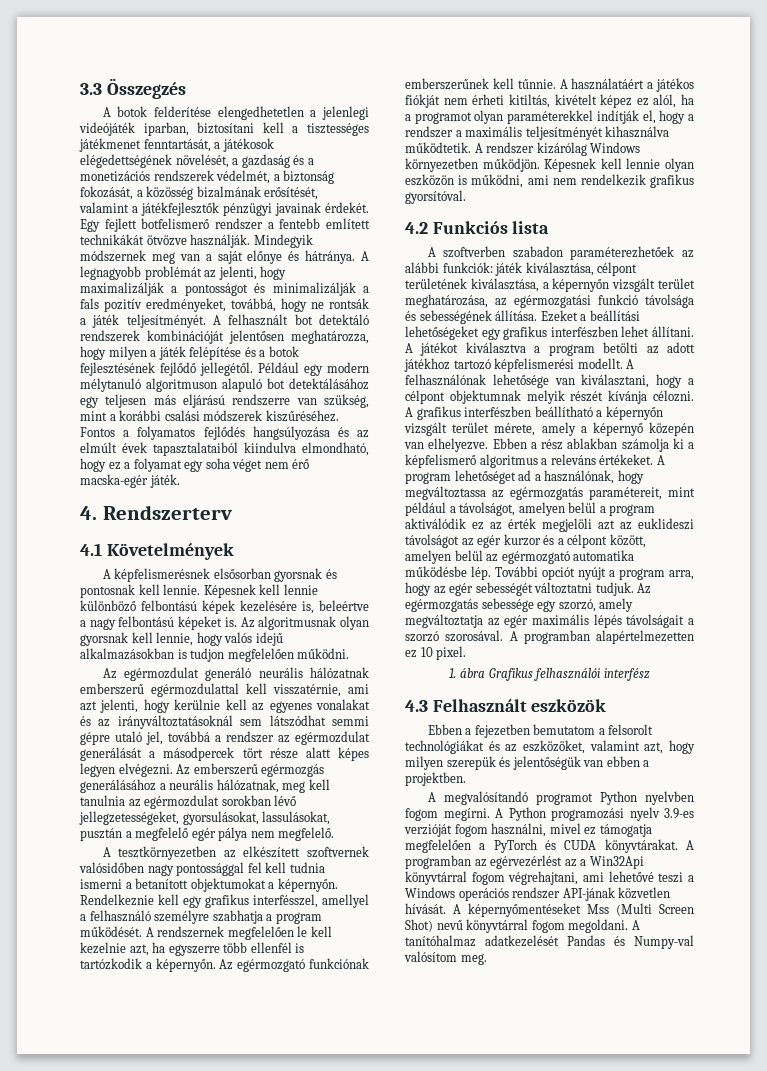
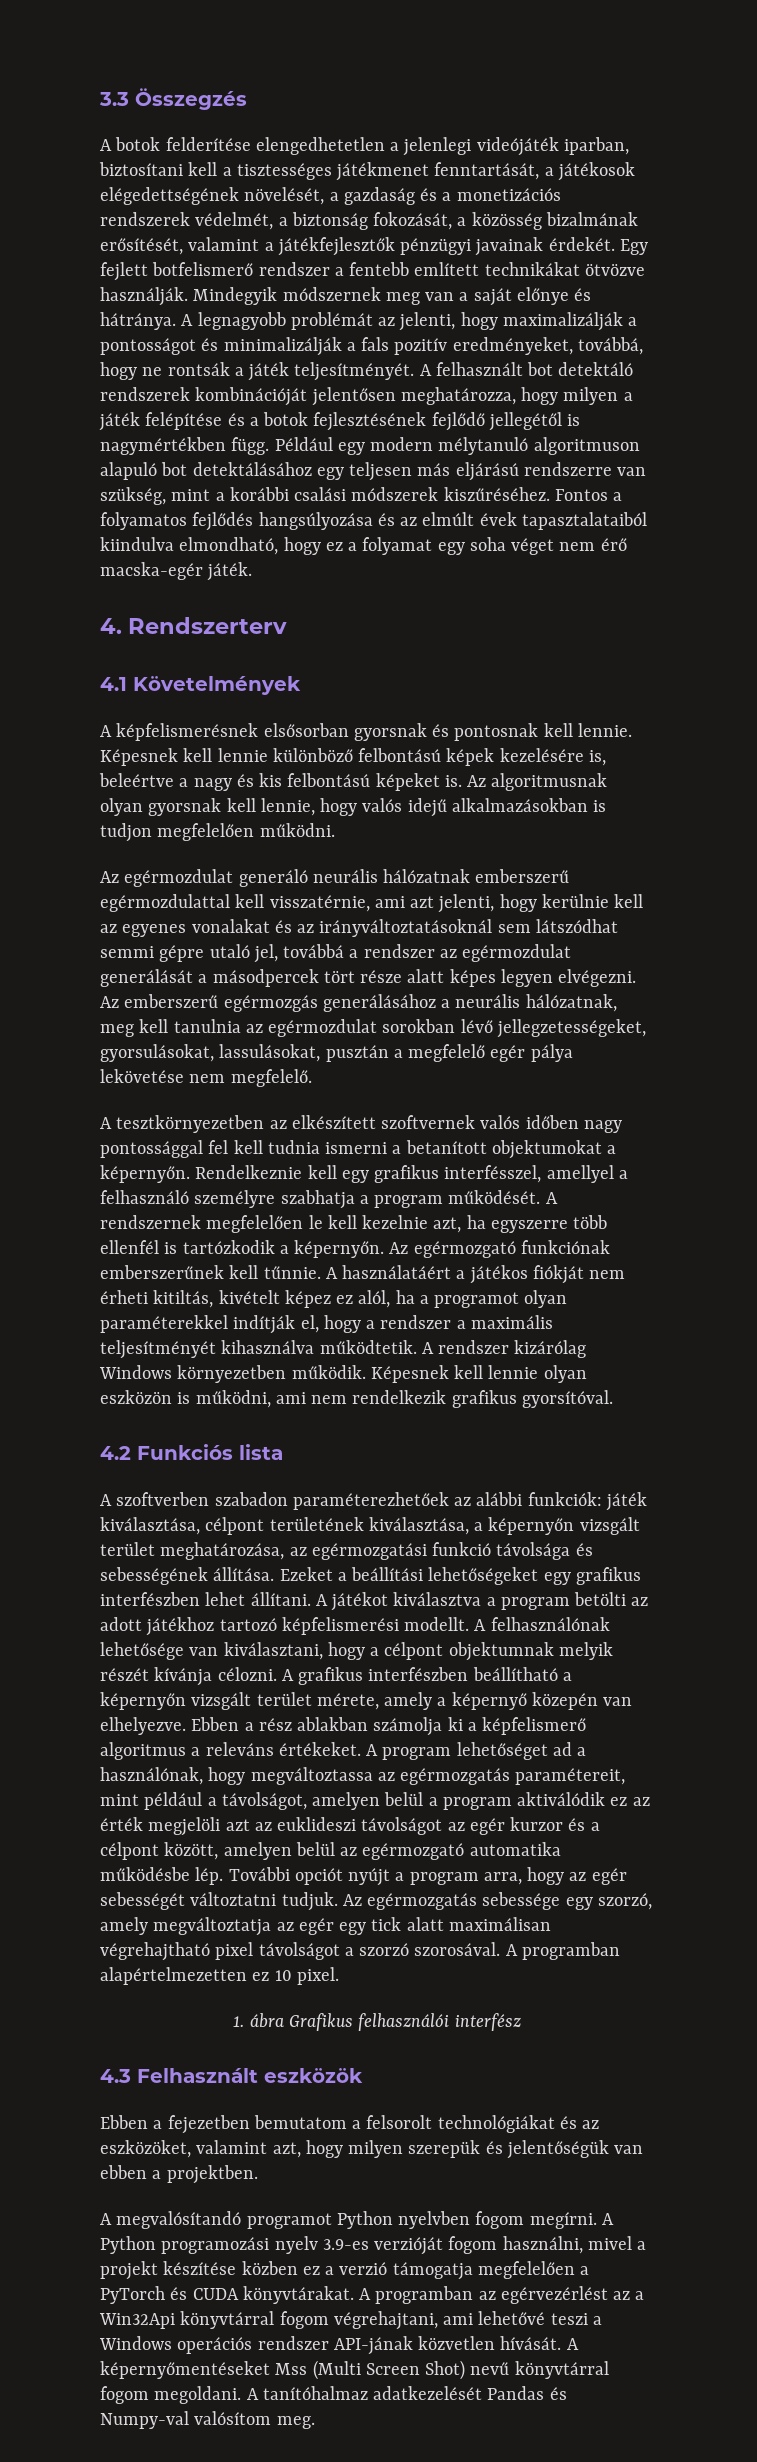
[80,234,144,245] technikákát -> [484,262,580,276] technikákat
[200,362,253,376] jellegétől. -> [488,412,581,431] [100,437,270,455] jellegétől is nagymértékben függ.
(116, 624) none -> [236,773,283,787] és kis
(248, 834) none -> [100,1069,184,1083] lekövetése
[79,862,144,873] valósidőben -> [480,1115,579,1129] valós időben
[482,158,540,172] működjön. -> [291,1365,366,1379] működik.
[532,614,685,628] maximális lépés távolságait -> [339,1917,551,1935] [100,1942,340,1961] egy tick alatt maximálisan végrehajtható pixel távolságot
[584,827,597,835] ez -> [637,2241,647,2250] [100,2261,388,2280] a projekt készítése közben ez a verzió

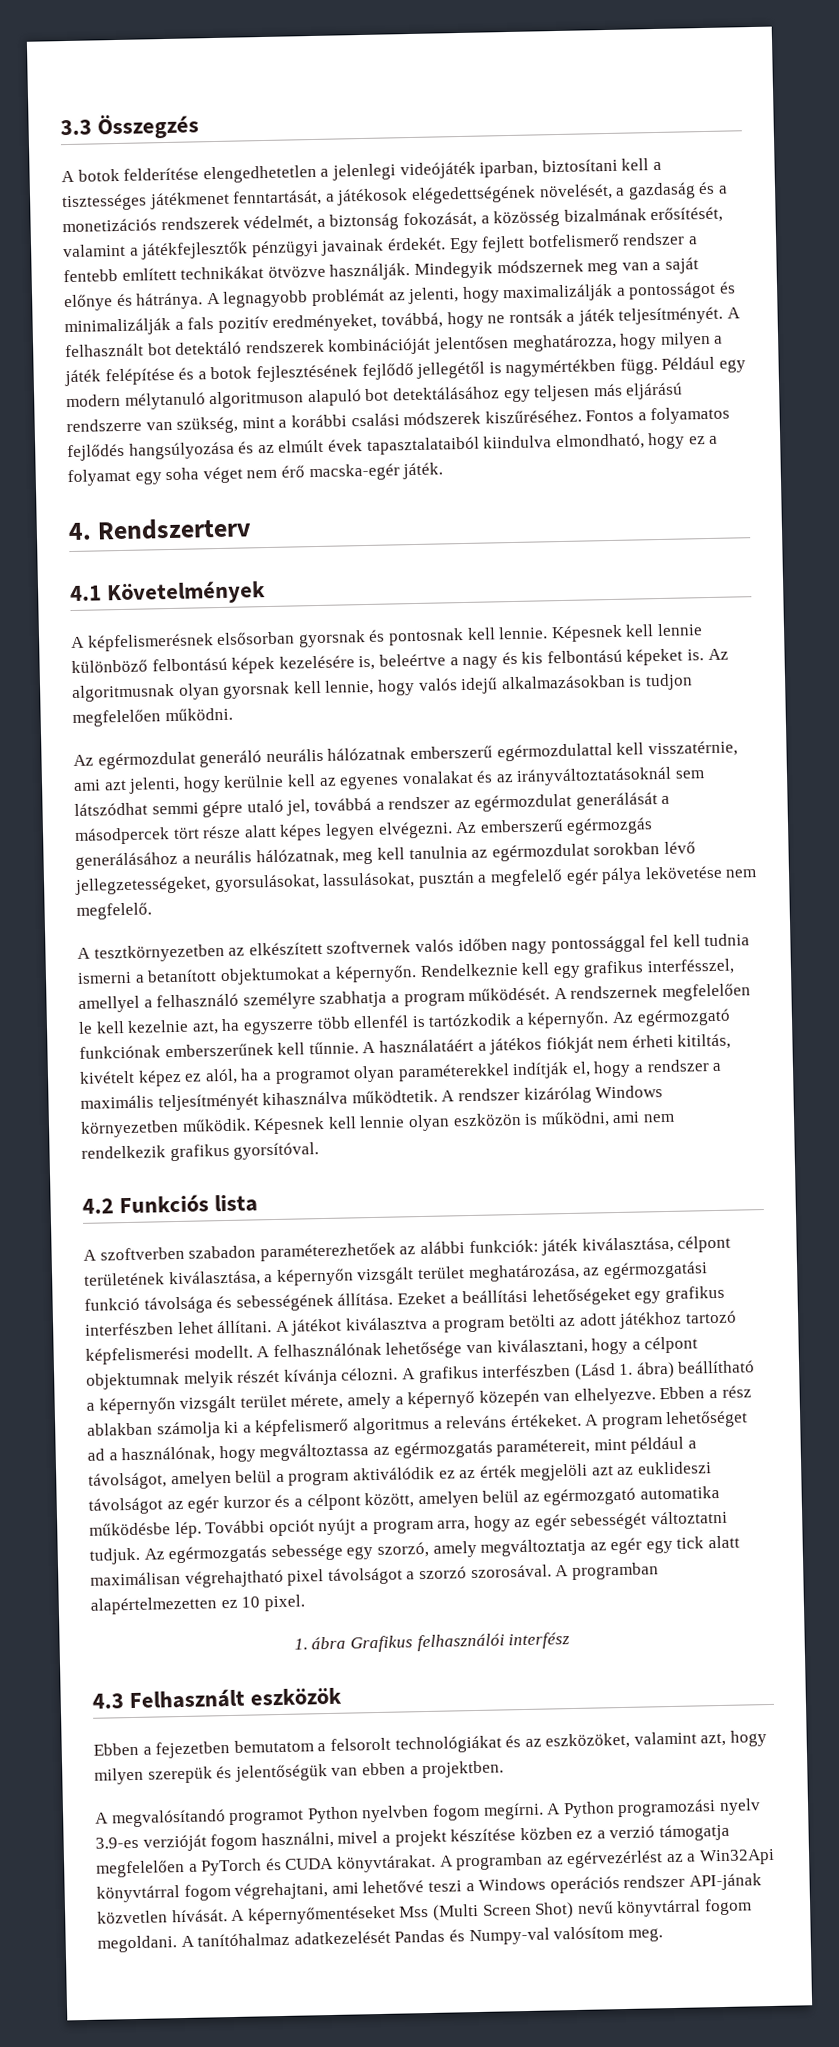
(469, 1674) none -> [573,1361,675,1380] (Lásd 1. ábra)

